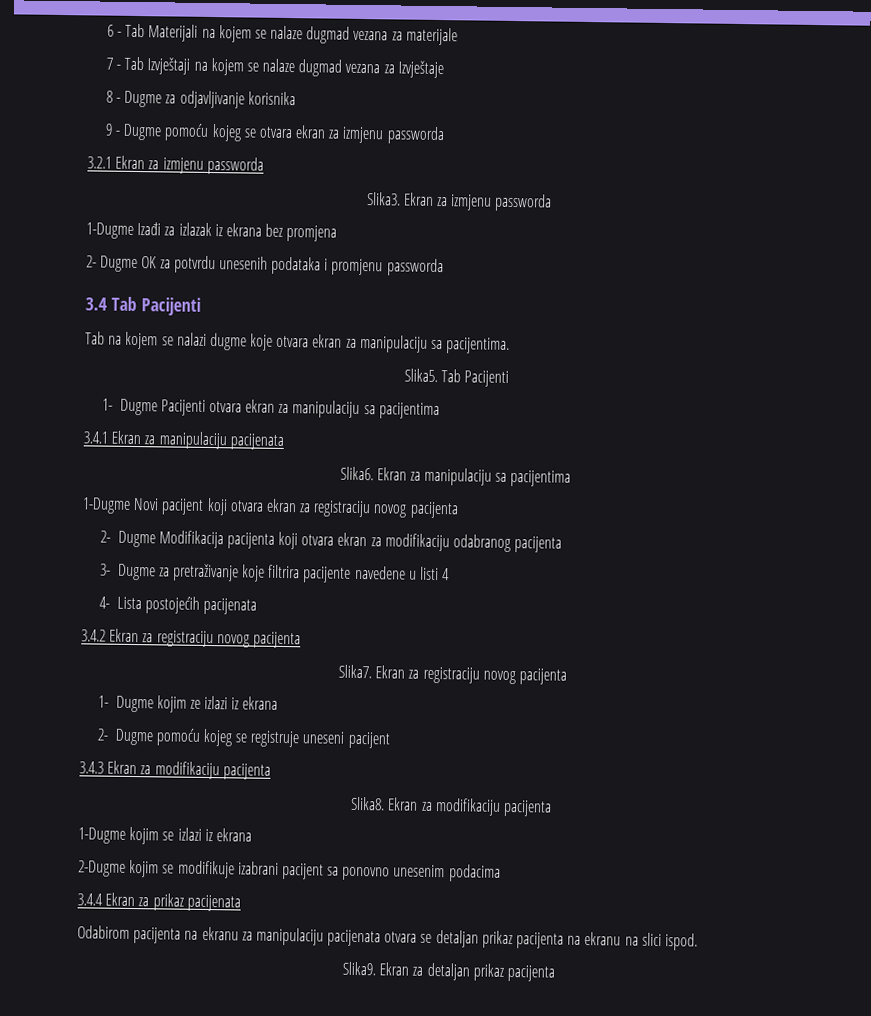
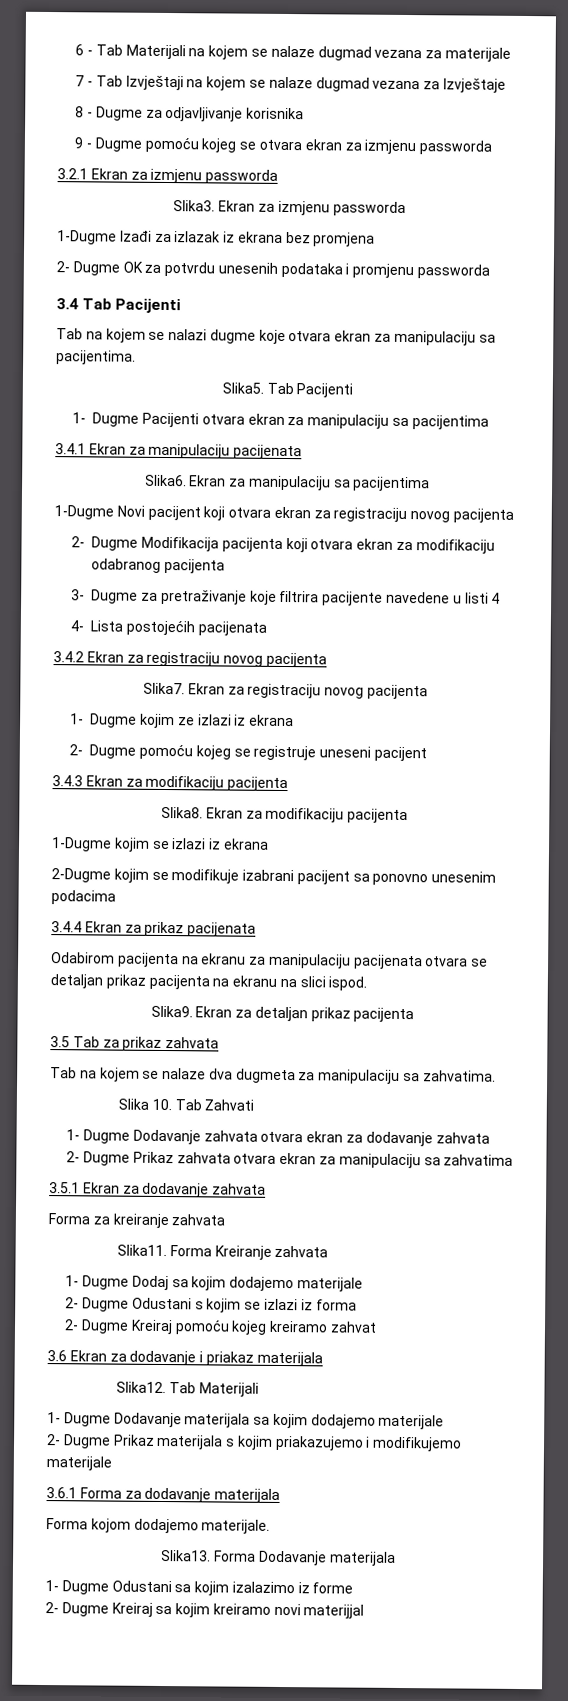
(555, 973) none -> [50,1036,220,1051] [50,1067,496,1084] [118,1098,255,1111] [66,1129,490,1147] [66,1151,514,1169] [49,1182,267,1198] [48,1213,226,1229] [117,1244,329,1260] [65,1275,363,1292] [65,1297,357,1313] [64,1319,377,1335] [47,1350,323,1367] [116,1381,259,1397] [47,1412,445,1430] [47,1434,463,1452] [46,1456,112,1471] [46,1487,281,1503] [46,1518,271,1534] [161,1549,396,1566] [45,1580,354,1596] [45,1602,365,1619] // 3.5 Tab za prikaz zahvata // Tab na kojem se nalaze dva dugmeta za manipulaciju sa zahvatima. // Slika 10. Tab Zahvati // 1- Dugme Dodavanje zahvata otvara ekran za dodavanje zahvata // 2- Dugme Prikaz zahvata otvara ekran za manipulaciju sa zahvatima // 3.5.1 Ekran za dodavanje zahvata // Forma za kreiranje zahvata // Slika11. Forma Kreiranje zahvata // 1- Dugme Dodaj sa kojim dodajemo materijale // 2- Dugme Odustani s kojim se izlazi iz forma // 2- Dugme Kreiraj pomoću kojeg kreiramo zahvat // 3.6 Ekran za dodavanje i priakaz materijala // Slika12. Tab Materijali // 1- Dugme Dodavanje materijala sa kojim dodajemo materijale // 2- Dugme Prikaz materijala s kojim priakazujemo i modifikujemo materijale // 3.6.1 Forma za dodavanje materijala // Forma kojom dodajemo materijale. // Slika13. Forma Dodavanje materijala // 1- Dugme Odustani sa kojim izalazimo iz forme // 2- Dugme Kreiraj sa kojim kreiramo novi materijjal

